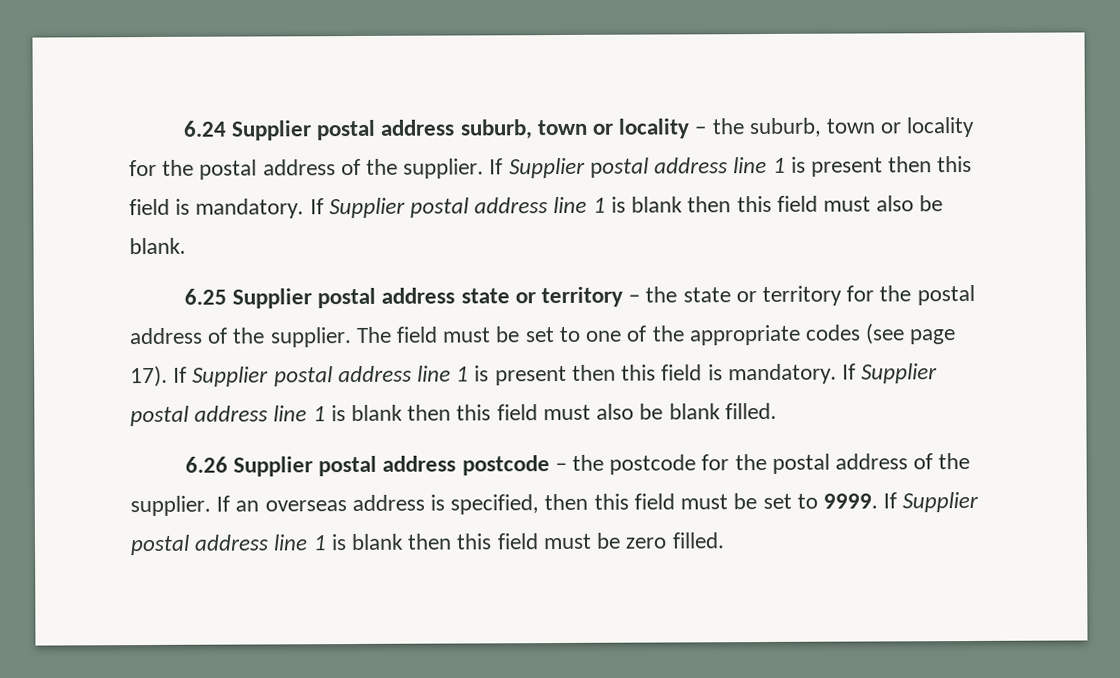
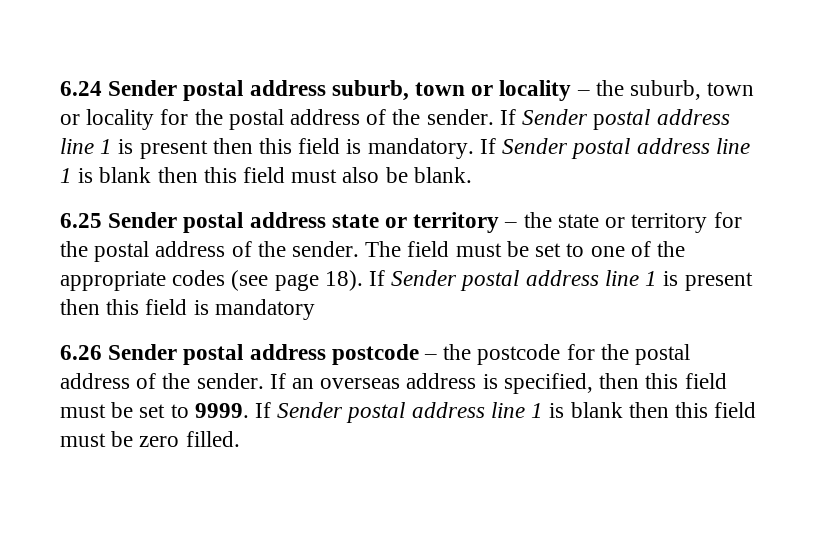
[230,120,312,141] Supplier -> [108,80,178,96] Sender
[403,157,586,179] supplier. If Supplier -> [426,109,589,125] sender. If Sender
[328,197,406,219] Supplier -> [502,138,569,154] Sender
[231,288,312,309] Supplier -> [108,212,178,228] Sender
[269,327,352,348] supplier. -> [292,241,360,257] sender.
[130,365,270,388] 17). If Supplier -> [324,270,458,291] 18). If Sender
[727,363,939,385] [130,402,777,427] mandatory. If Supplier postal address line 1 is blank then this field must also be blank filled. -> [214,299,315,320] mandatory
[232,456,313,477] Supplier -> [108,344,178,360] Sender
[130,495,211,517] supplier. -> [196,373,264,389] sender.
[902,491,980,513] Supplier -> [277,402,344,418] Sender

